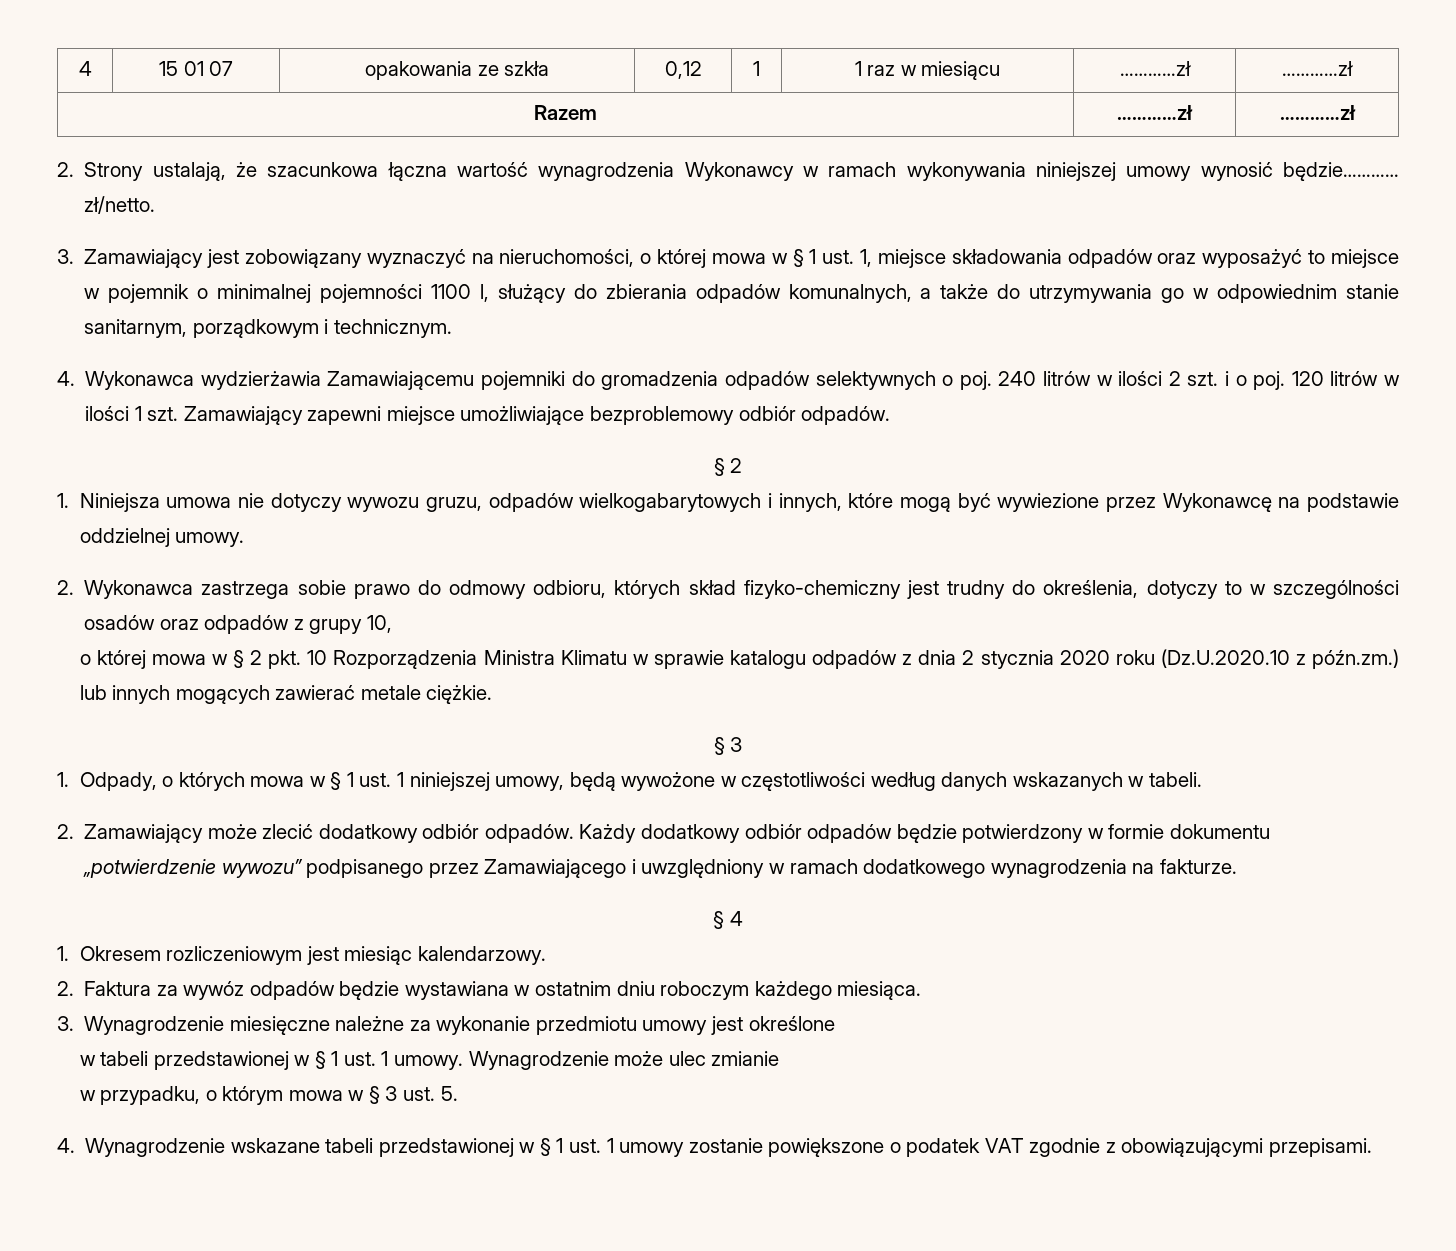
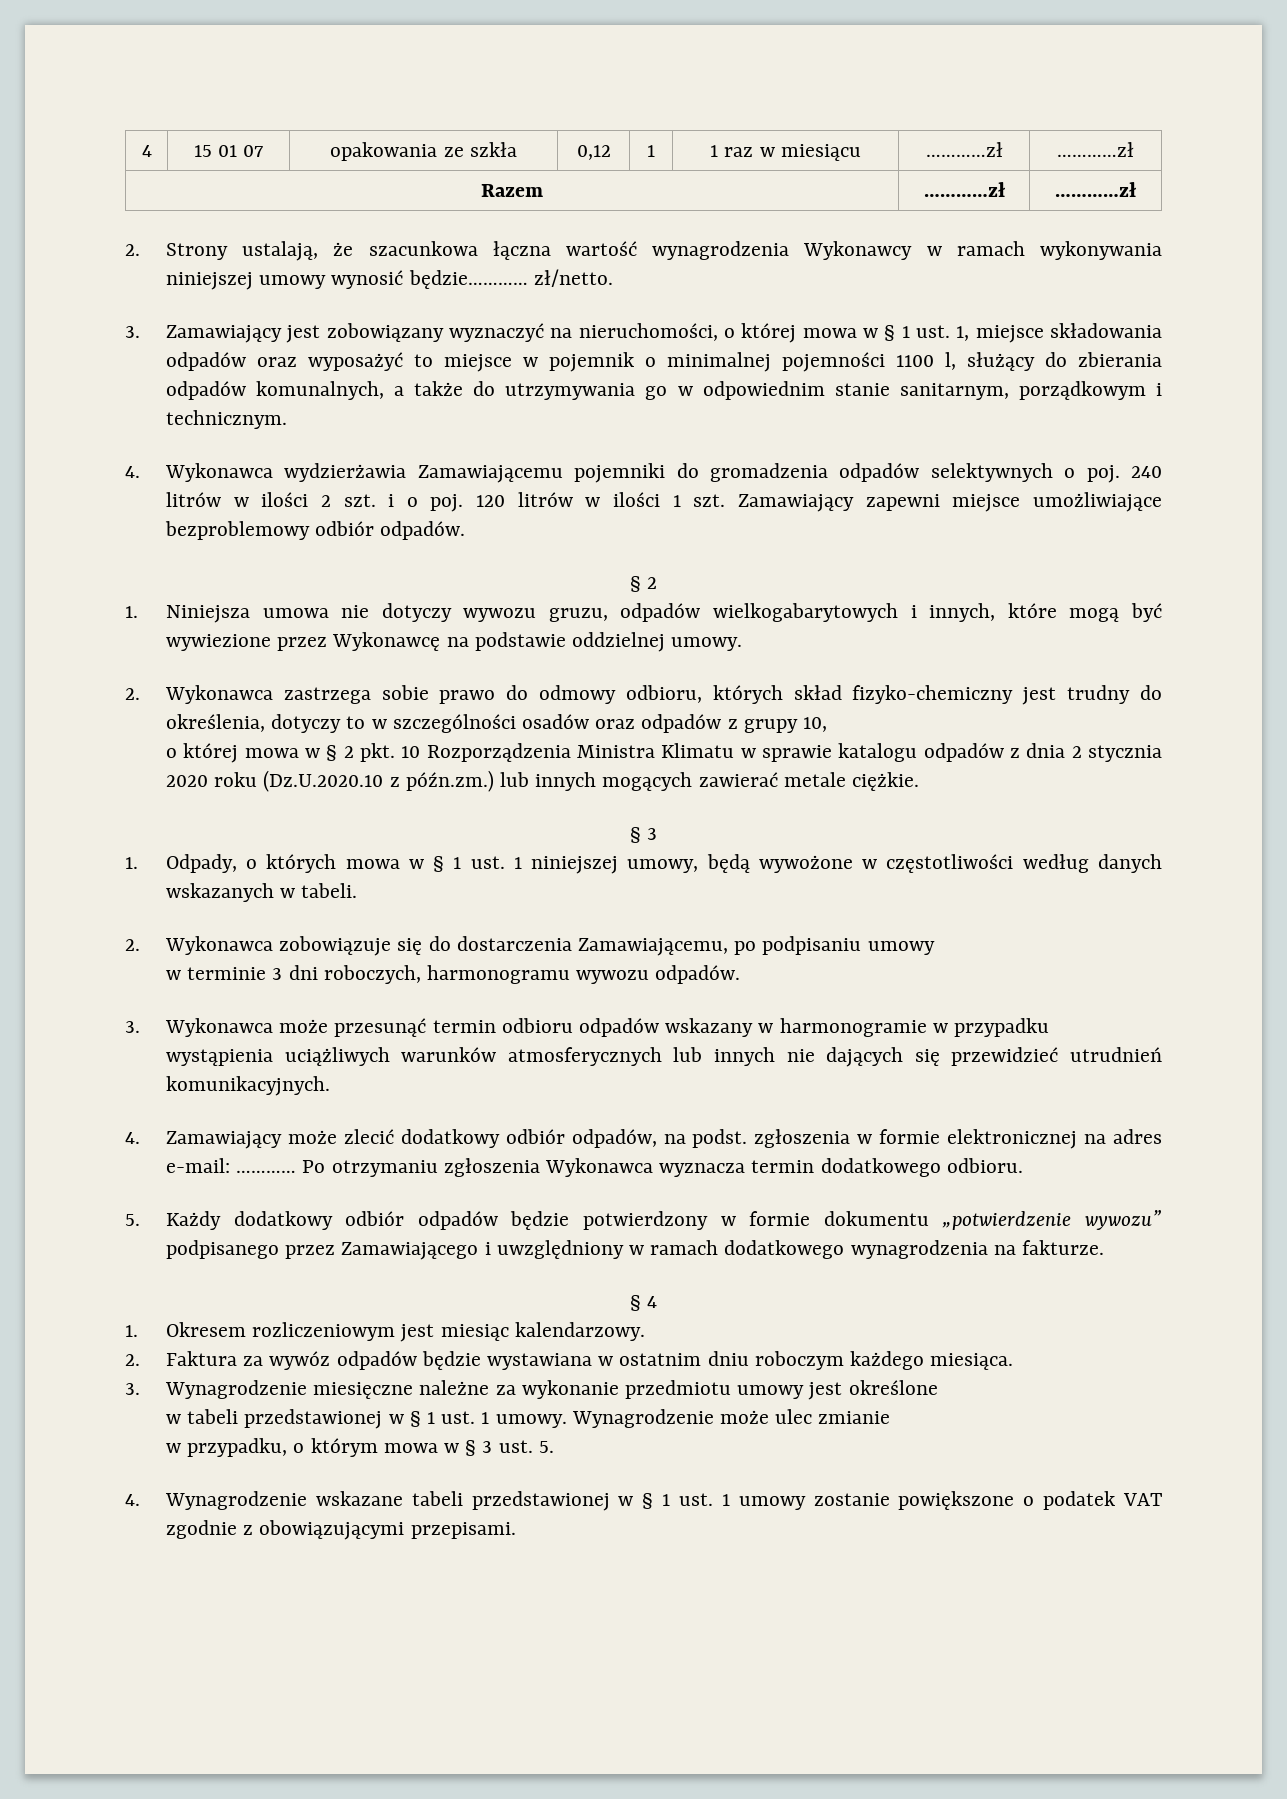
(74, 831) none -> [164,936,935,956] [165,965,741,984] [125,1018,1050,1037] [165,1047,1162,1067] [165,1076,330,1096] [125,1132,140,1144] Wykonawca zobowiązuje się do dostarczenia Zamawiającemu, po podpisaniu umowy // w terminie 3 dni roboczych, harmonogramu wywozu odpadów. // 3. Wykonawca może przesunąć termin odbioru odpadów wskazany w harmonogramie w przypadku wystąpienia uciążliwych warunków atmosferycznych lub innych nie dających się przewidzieć utrudnień komunikacyjnych. // 4.
[484,824,574,843] odpadów. -> [571,1129,1163,1149] [165,1158,1023,1177] [125,1214,140,1226] odpadów, na podst. zgłoszenia w formie elektronicznej na adres e-mail: ………… Po otrzymaniu zgłoszenia Wykonawca wyznacza termin dodatkowego odbioru. // 5.

